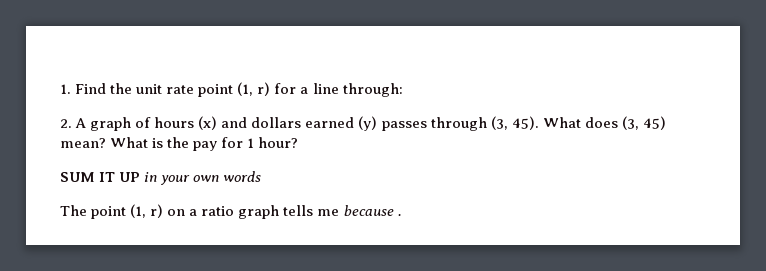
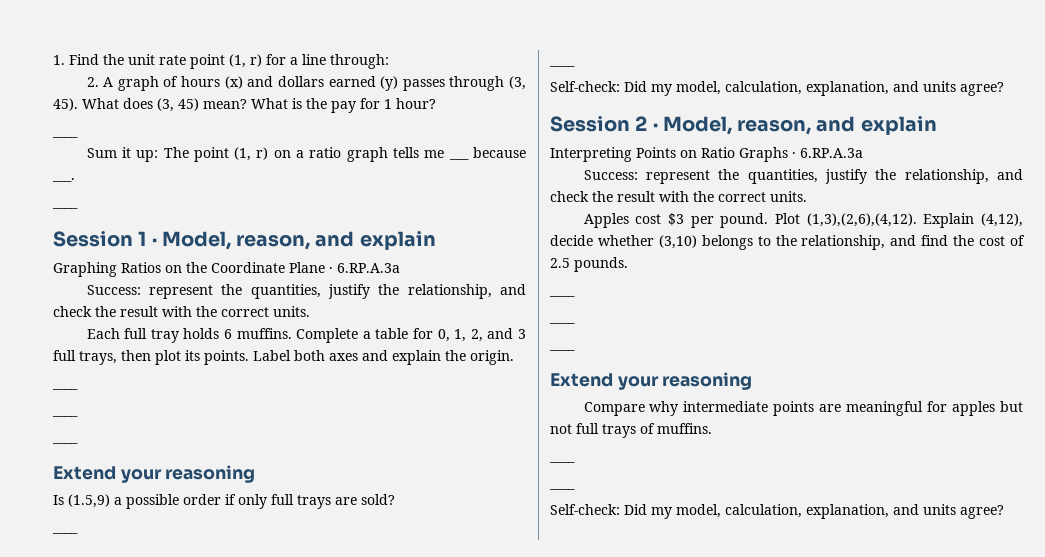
[60,171,262,185] SUM IT UP in your own words // -> [52,136,78,138] [86,147,159,162] ____ // Sum it up:
[343,205,402,216] because . -> [448,158,469,160] [472,147,526,158] [52,178,75,182] [52,207,78,209] [53,231,436,250] [53,262,400,277] [86,284,526,299] [53,306,310,317] [86,328,527,343] [53,350,514,365] [52,388,78,390] [52,415,78,417] [52,442,78,444] [53,465,256,483] [53,494,395,509] [52,532,78,534] [549,65,575,67] [550,81,1004,96] [550,116,937,135] [550,147,863,162] [583,169,1023,184] [550,191,807,202] [583,213,1023,228] [550,235,1025,250] [550,257,628,272] [549,295,575,297] [549,322,575,324] [549,349,575,351] [550,372,753,390] [583,401,1023,416] [550,423,712,438] [549,461,575,463] [549,488,575,490] [550,504,1004,519] ___ because ___. // ____ // Session 1 · Model, reason, and explain // Graphing Ratios on the Coordinate Plane · 6.RP.A.3a // Success: represent the quantities, justify the relationship, and check the result with the correct units. // Each full tray holds 6 muffins. Complete a table for 0, 1, 2, and 3 full trays, then plot its points. Label both axes and explain the origin. // ____ // ____ // ____ // Extend your reasoning // Is (1.5,9) a possible order if only full trays are sold? // ____ // ____ // Self-check: Did my model, calculation, explanation, and units agree? // Session 2 · Model, reason, and explain // Interpreting Points on Ratio Graphs · 6.RP.A.3a // Success: represent the quantities, justify the relationship, and check the result with the correct units. // Apples cost $3 per pound. Plot (1,3),(2,6),(4,12). Explain (4,12), decide whether (3,10) belongs to the relationship, and find the cost of 2.5 pounds. // ____ // ____ // ____ // Extend your reasoning // Compare why intermediate points are meaningful for apples but not full trays of muffins. // ____ // ____ // Self-check: Did my model, calculation, explanation, and units agree?

